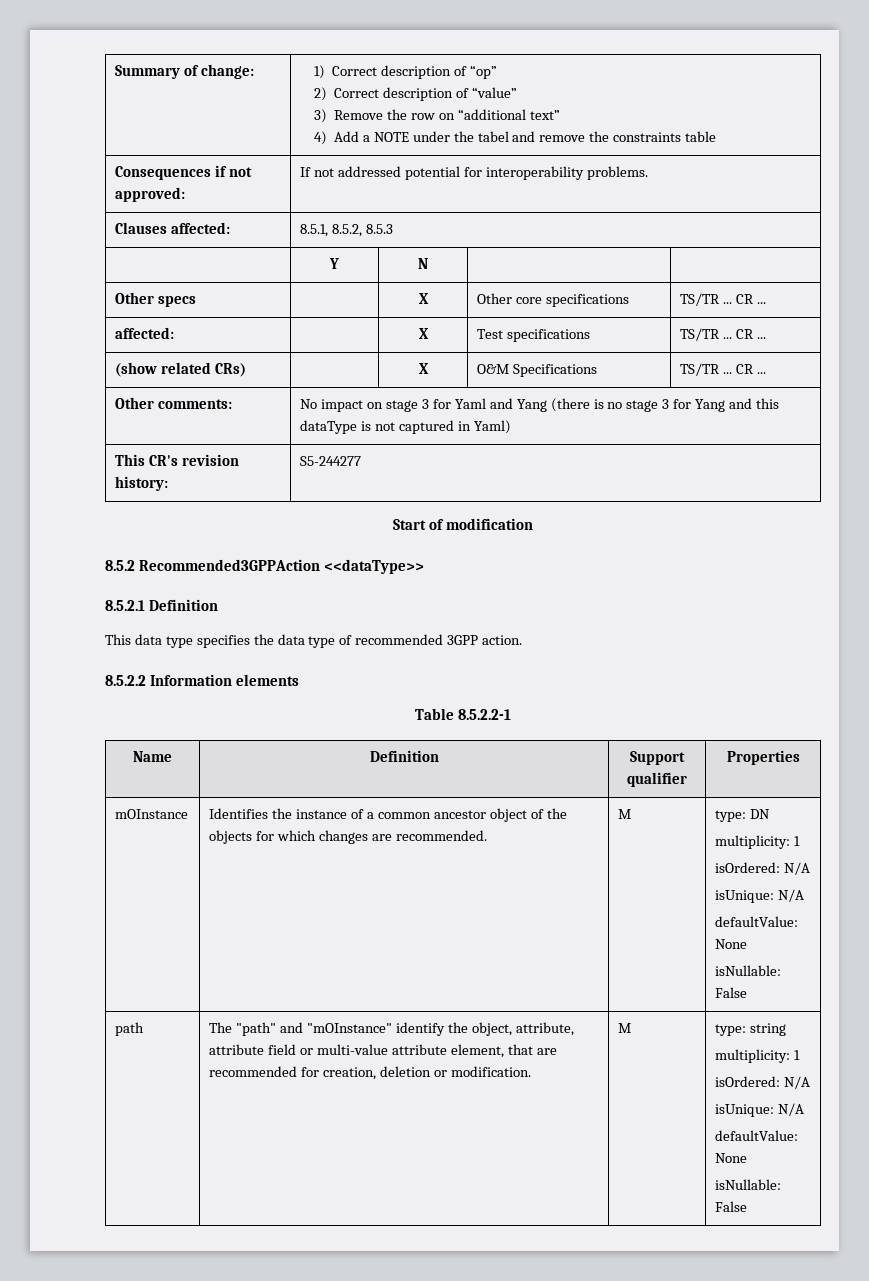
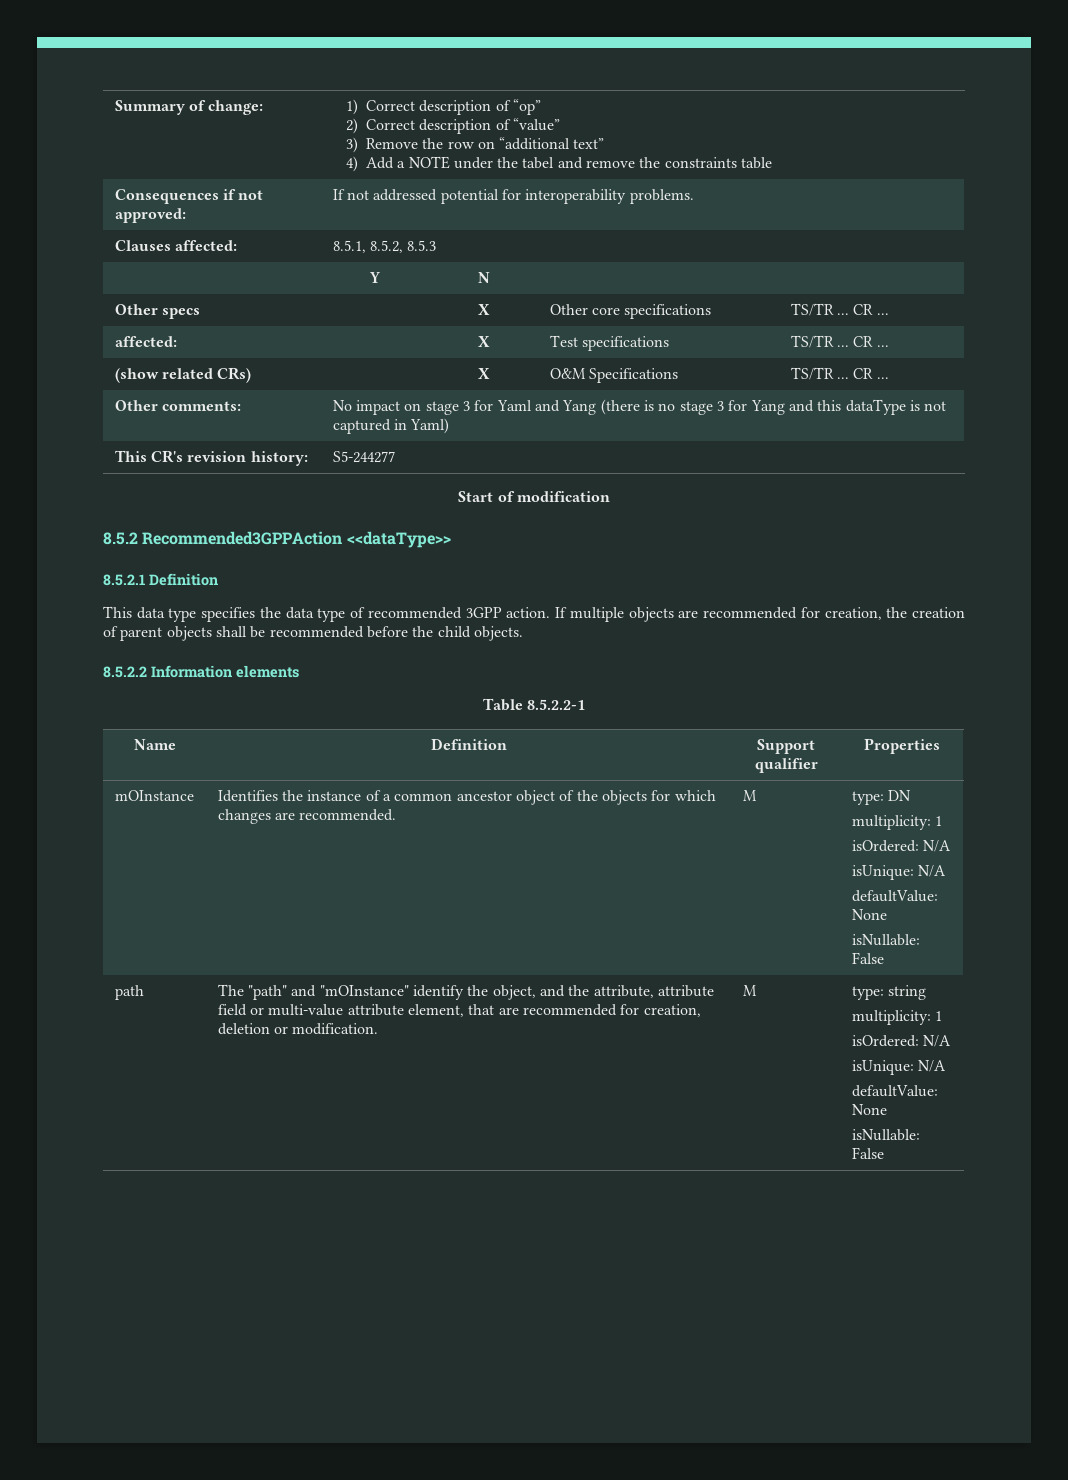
(523, 640) none -> [555,607,965,622] [103,626,523,641] If multiple objects are recommended for creation, the creation of parent objects shall be recommended before the child objects.
(512, 1029) none -> [540,985,590,997] and the

